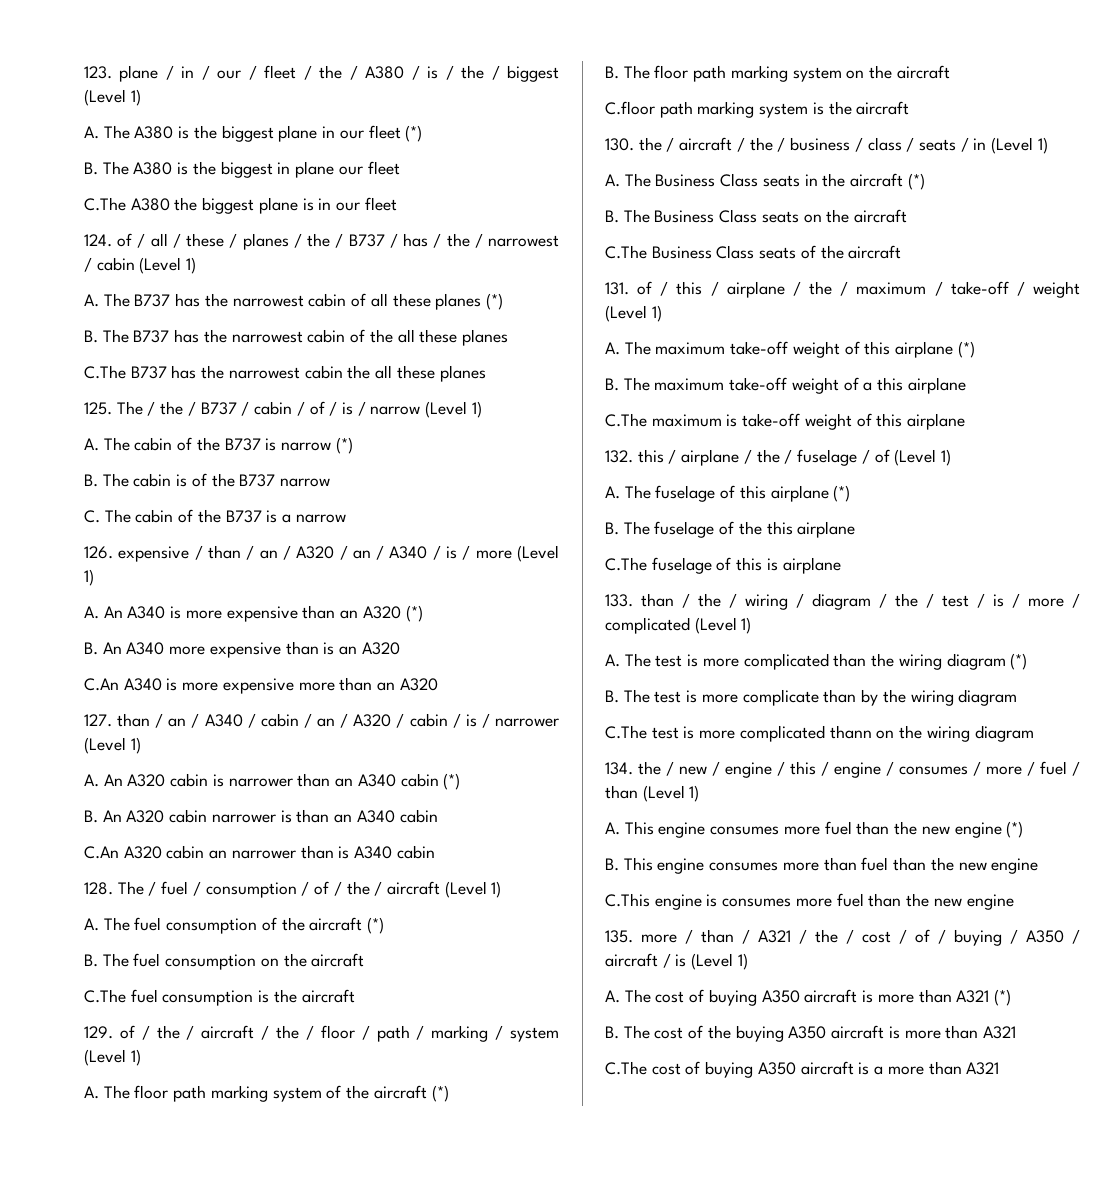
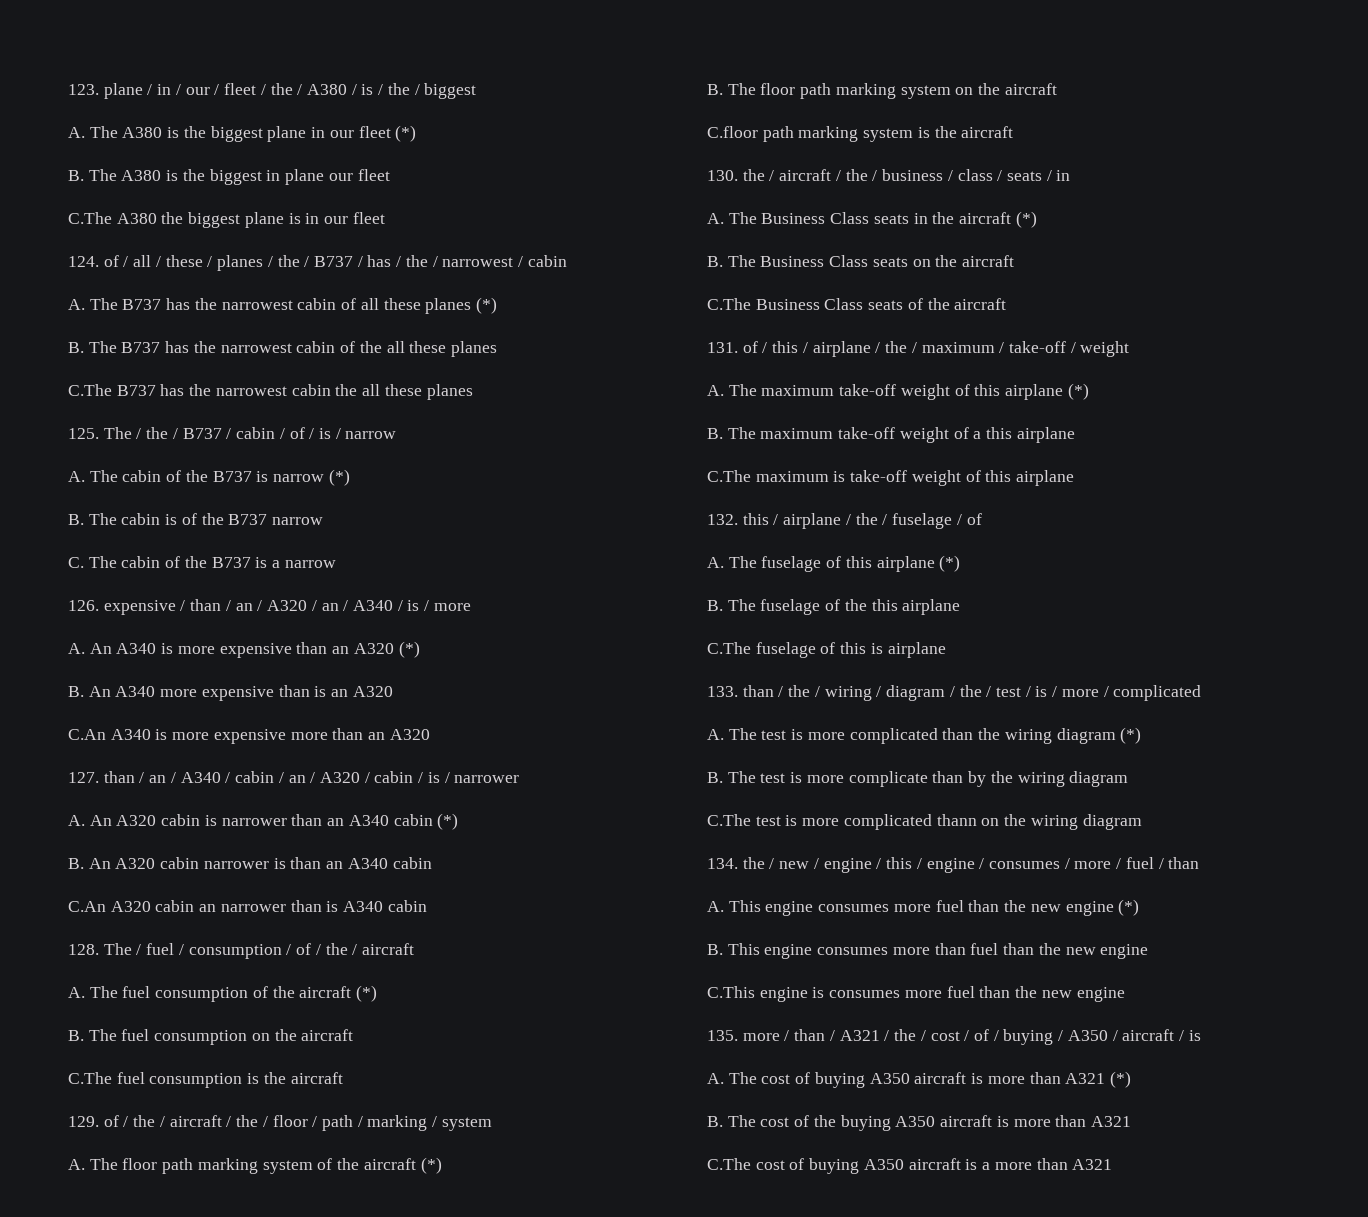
[84,89,141,106] (Level 1) -> (477, 91) none
[139,257,197,274] (Level 1) -> (567, 261) none
[425,401,482,418] (Level 1) -> (397, 435) none
[517,545,559,562] [84,569,94,586] (Level 1) -> (471, 607) none
[84,737,141,754] (Level 1) -> (520, 779) none
[444,881,502,898] (Level 1) -> (414, 949) none
[84,1049,141,1066] (Level 1) -> (492, 1124) none
[991,137,1048,154] (Level 1) -> (1071, 175) none
[605,305,662,322] (Level 1) -> (1130, 349) none
[894,449,951,466] (Level 1) -> (982, 519) none
[694,617,752,634] (Level 1) -> (1202, 693) none
[642,785,700,802] (Level 1) -> (1200, 863) none
[691,953,748,970] (Level 1) -> (1201, 1035) none

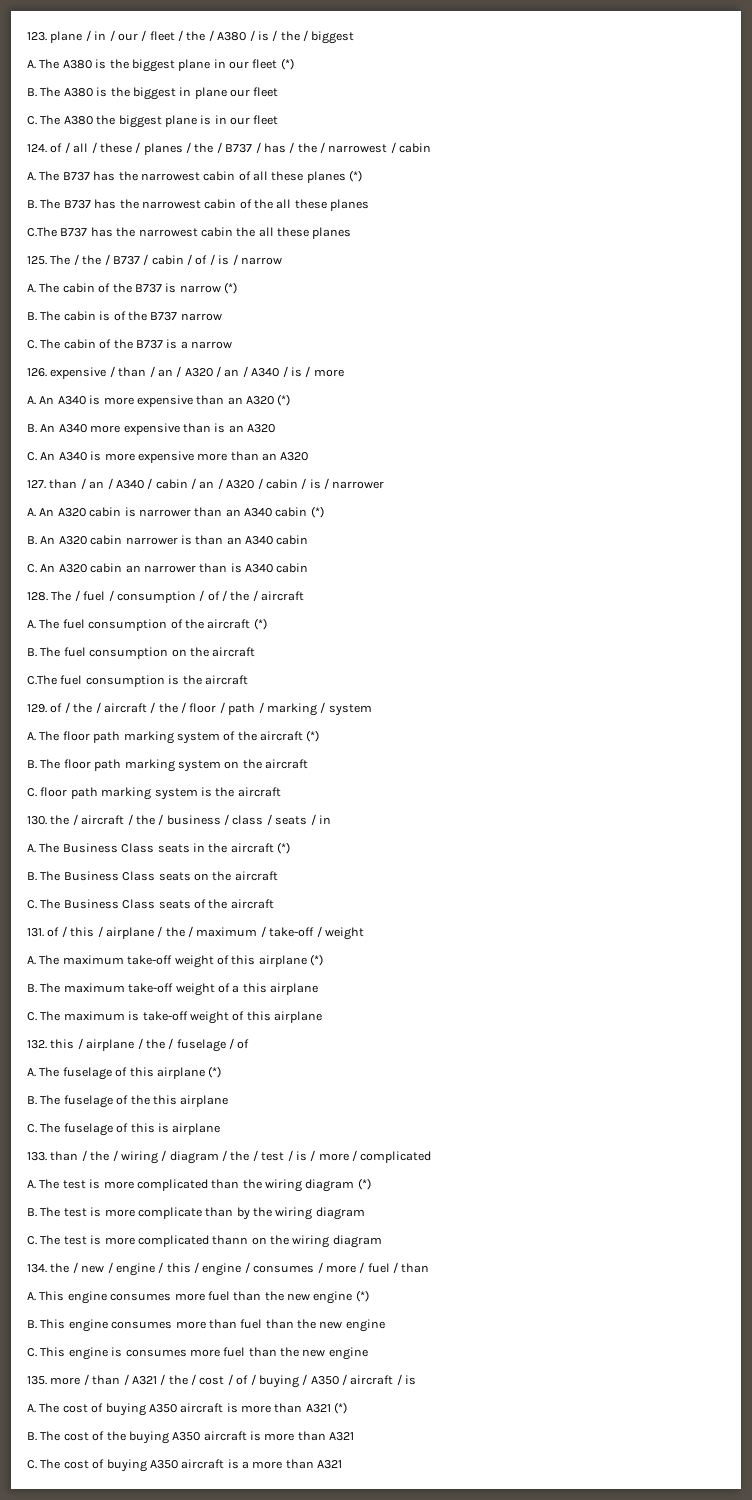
[68,212,112,224] C.The -> [27,115,61,125] C. The
[68,729,106,740] C.An -> [27,452,56,461] C. An
[68,901,106,912] C.An -> [27,564,56,573] C. An
[707,126,758,138] C.floor -> [27,787,68,797] C. floor
[707,298,751,310] C.The -> [27,899,61,909] C. The
[707,470,751,482] C.The -> [27,1011,61,1021] C. The
[707,642,751,654] C.The -> [27,1123,61,1133] C. The
[707,814,751,826] C.The -> [27,1235,61,1245] C. The
[707,986,755,998] C.This -> [27,1347,66,1357] C. This
[707,1158,751,1170] C.The -> [27,1459,61,1469] C. The

